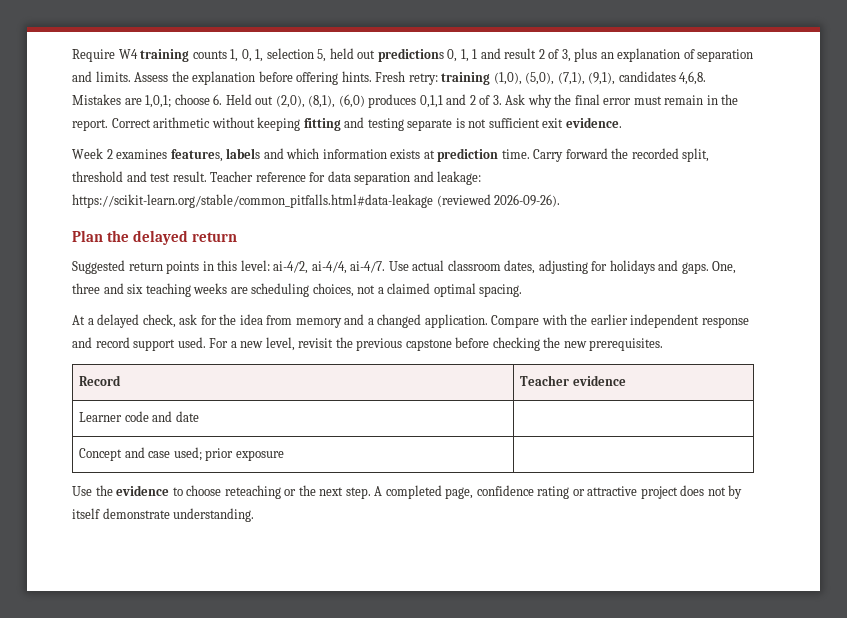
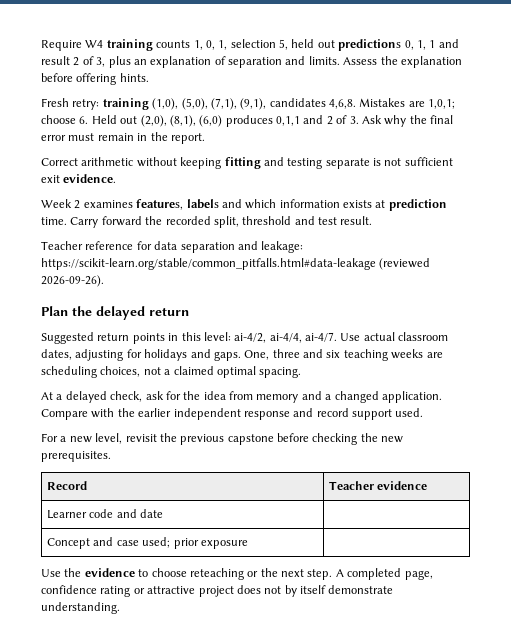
(372, 76) none -> (149, 77) //
(108, 125) none -> (205, 138) //
(207, 176) none -> (373, 220) //
(206, 342) none -> (424, 412) //

